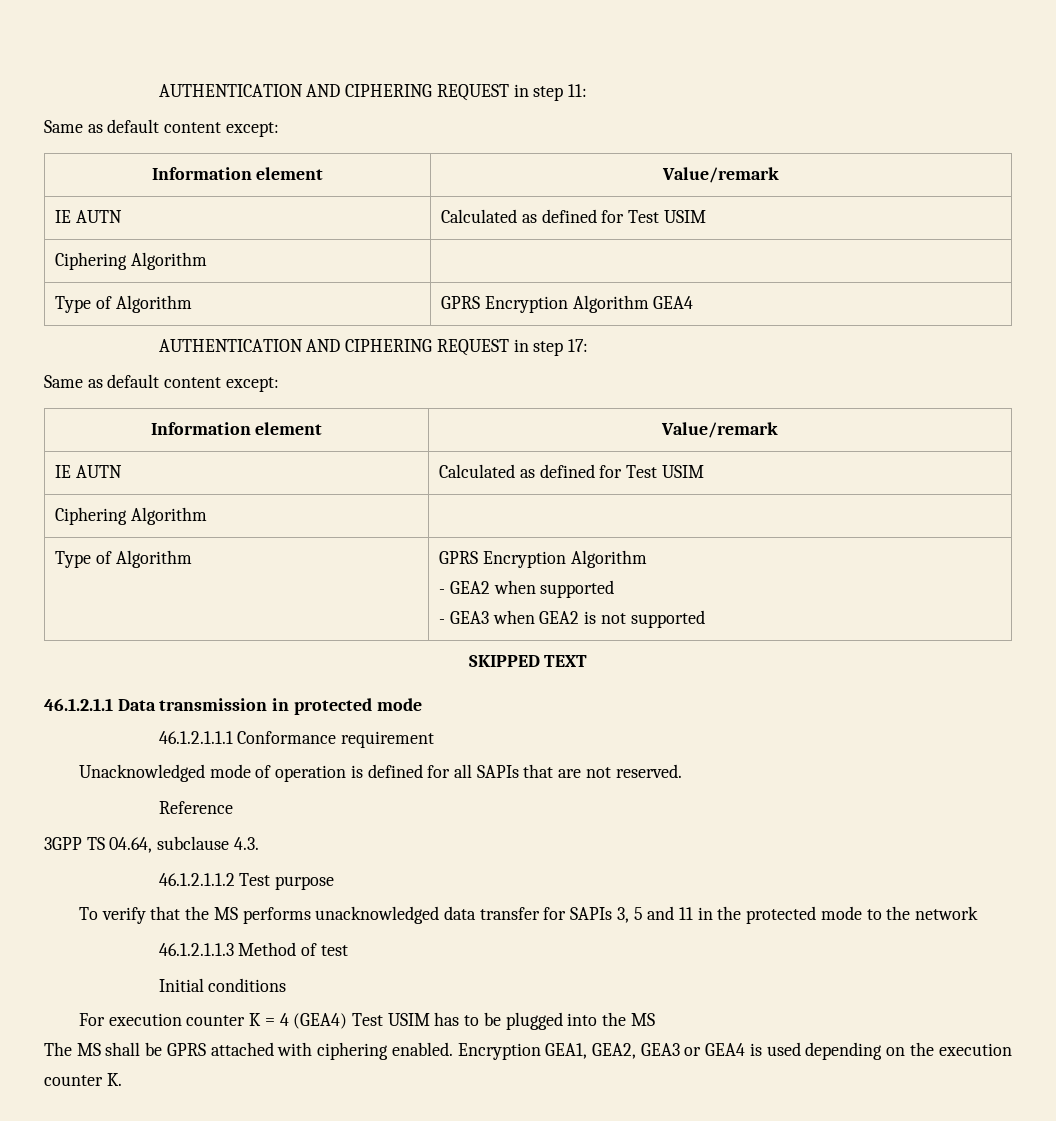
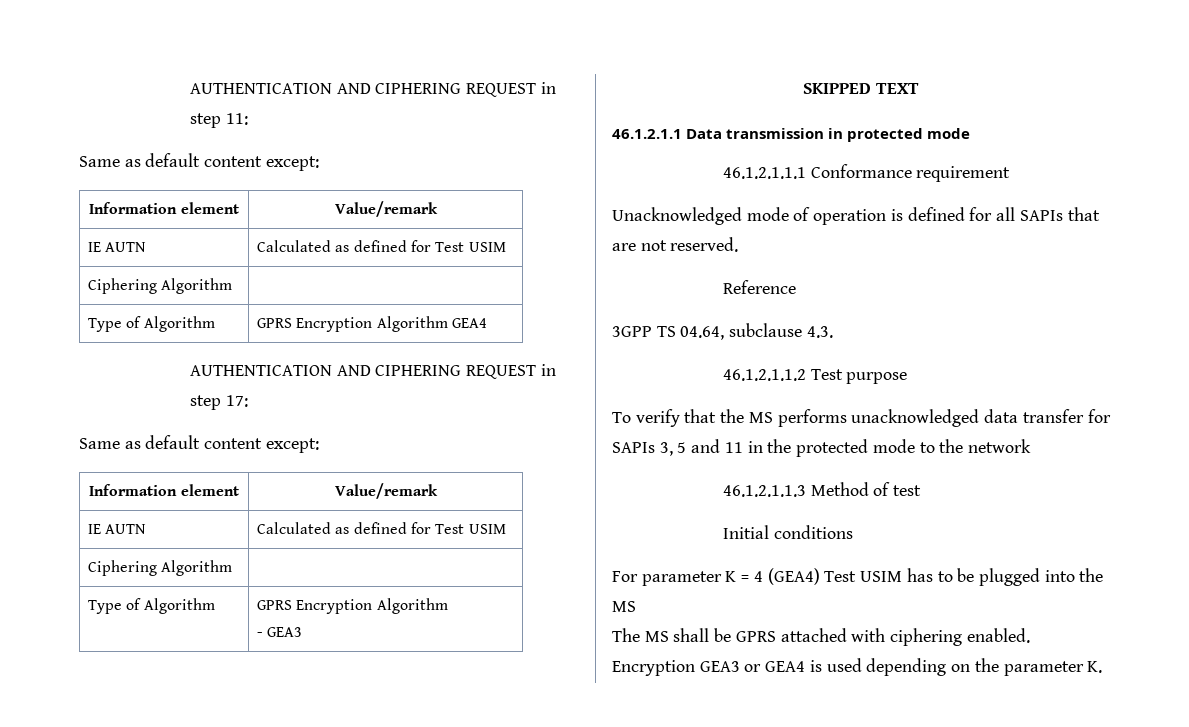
[449,580,615,598] [439,610,705,628] GEA2 when supported // - GEA3 when GEA2 is not supported -> [267,627,303,637] GEA3
[108,1013,246,1026] execution counter -> [641,571,722,586] parameter
[545,1043,636,1059] GEA1, GEA2, -> (695, 668) none
[938,1043,1012,1056] [44,1075,103,1086] execution counter -> [1003,661,1084,676] parameter

